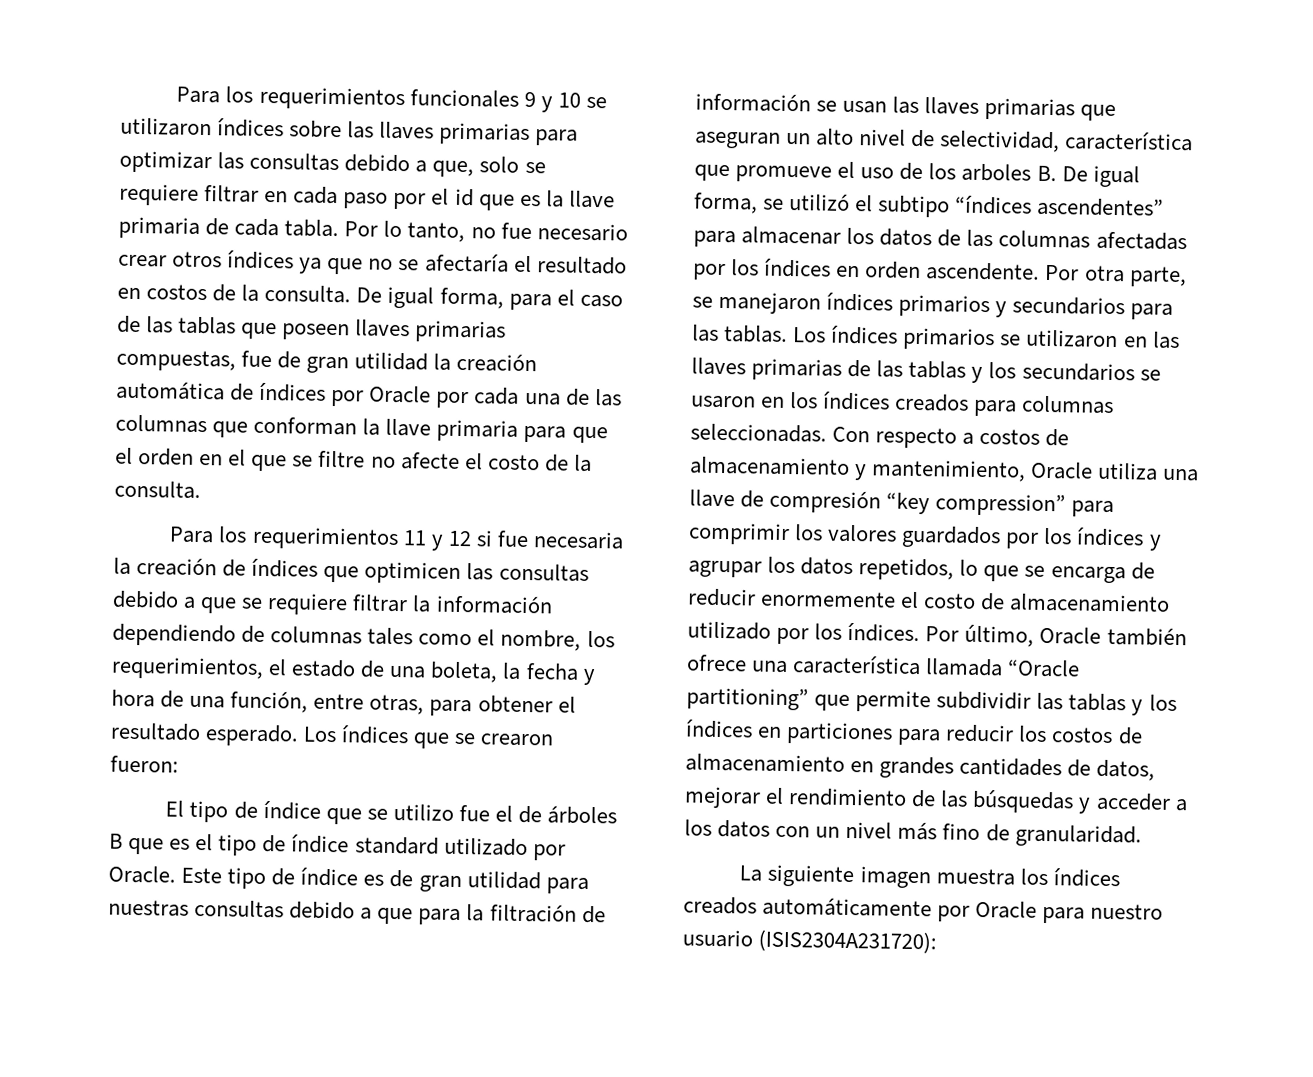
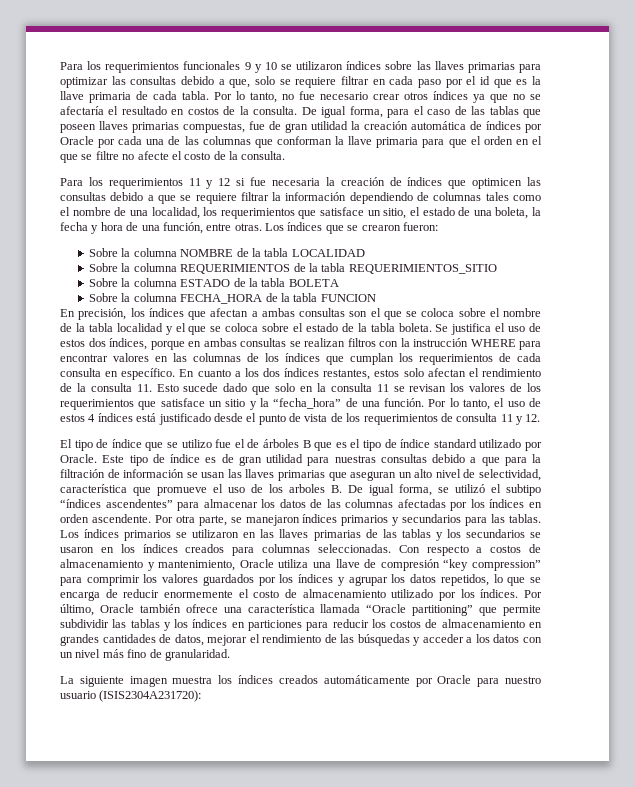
[500,629,615,651] [111,656,264,680] nombre, los requerimientos, -> [72,207,407,219] nombre de una localidad, los requerimientos que satisface un sitio,
[369,694,576,717] [110,722,300,747] otras, para obtener el resultado esperado. -> [234,223,262,231] otras.
(179, 764) none -> [89,248,365,257] [89,263,497,274] [89,278,339,287] [89,293,376,304] [60,308,541,320] [60,323,541,335] [60,338,541,350] [60,353,541,365] [60,368,542,380] [60,383,542,395] [60,398,541,410] [60,413,541,425] // Sobre la columna NOMBRE de la tabla LOCALIDAD // Sobre la columna REQUERIMIENTOS de la tabla REQUERIMIENTOS_SITIO // Sobre la columna ESTADO de la tabla BOLETA // Sobre la columna FECHA_HORA de la tabla FUNCION // En precisión, los índices que afectan a ambas consultas son el que se coloca sobre el nombre de la tabla localidad y el que se coloca sobre el estado de la tabla boleta. Se justifica el uso de estos dos índices, porque en ambas consultas se realizan filtros con la instrucción WHERE para encontrar valores en las columnas de los índices que cumplan los requerimientos de cada consulta en específico. En cuanto a los dos índices restantes, estos solo afectan el rendimiento de la consulta 11. Esto sucede dado que solo en la consulta 11 se revisan los valores de los requerimientos que satisface un sitio y la “fecha_hora” de una función. Por lo tanto, el uso de estos 4 índices está justificado desde el punto de vista de los requerimientos de consulta 11 y 12.

